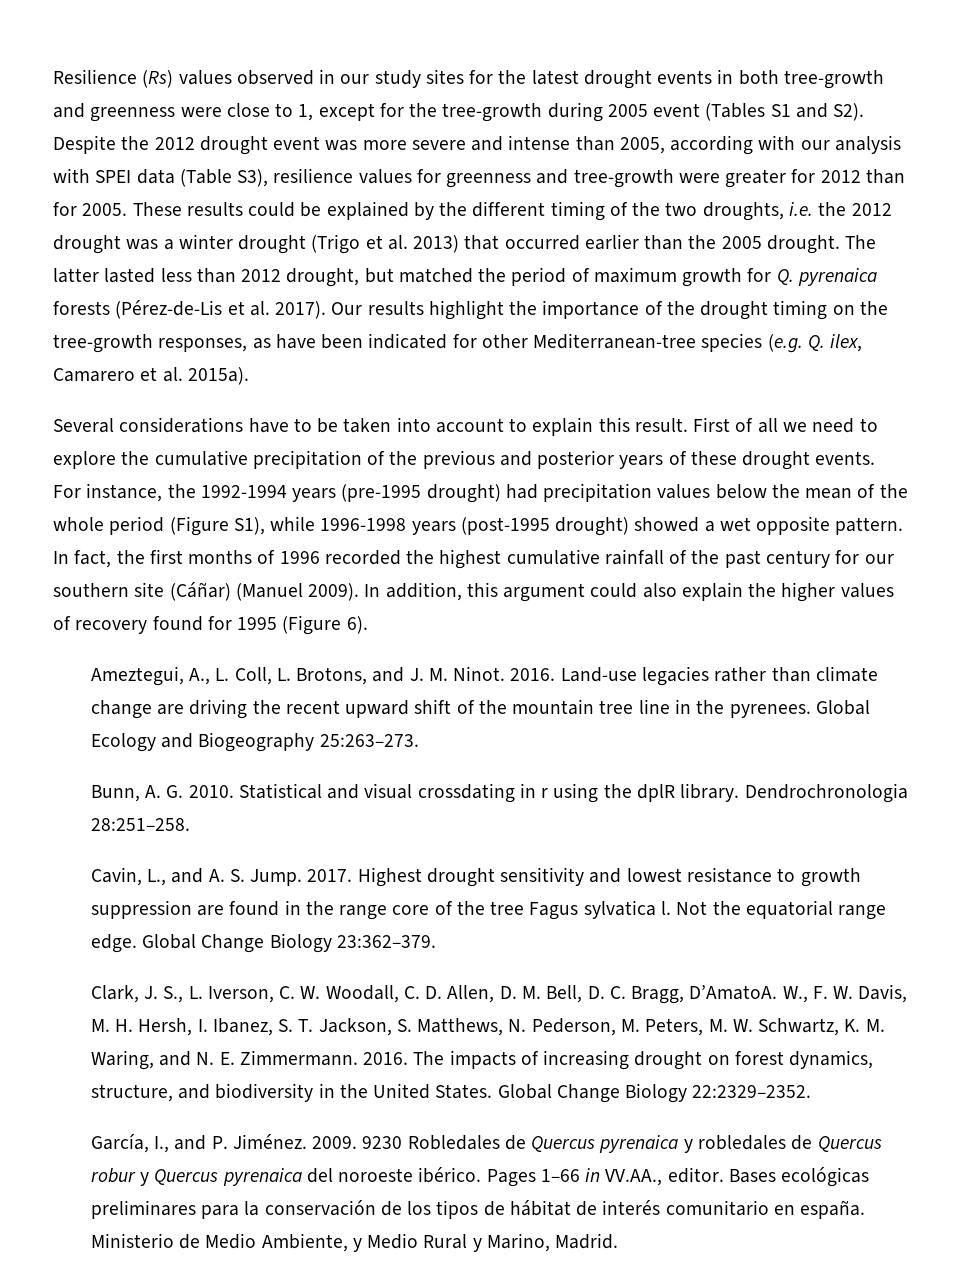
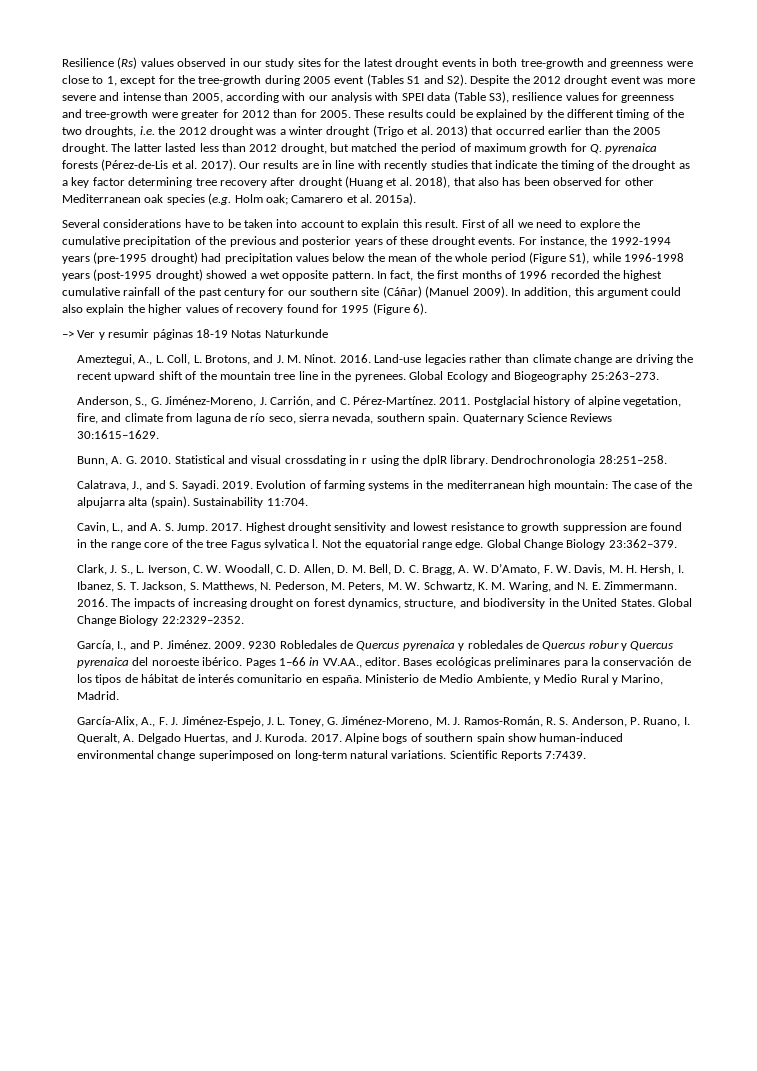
[428,300,888,320] [53,333,863,353] highlight the importance of the drought timing on the tree-growth responses, as have been indicated for other Mediterranean-tree species (e.g. Q. ilex, -> [301,160,690,171] [62,176,654,188] [62,193,288,205] are in line with recently studies that indicate the timing of the drought as a key factor determining tree recovery after drought (Huang et al. 2018), that also has been observed for other Mediterranean oak species (e.g. Holm oak;
(368, 625) none -> [62,329,328,340] // –> Ver y resumir páginas 18-19 Notas Naturkunde
(419, 740) none -> [77,396,682,407] [77,413,613,424] [77,430,160,439] // Anderson, S., G. Jiménez-Moreno, J. Carrión, and C. Pérez-Martínez. 2011. Postglacial history of alpine vegetation, fire, and climate from laguna de río seco, sierra nevada, southern spain. Quaternary Science Reviews 30:1615–1629.
(190, 824) none -> [77,480,692,491] [77,496,308,508] // Calatrava, J., and S. Sayadi. 2019. Evolution of farming systems in the mediterranean high mountain: The case of the alpujarra alta (spain). Sustainability 11:704.
[689,985,808,1003] D’AmatoA. W., -> [458,563,541,575] A. W. D’Amato,
(619, 1241) none -> [77,716,690,727] [77,733,624,744] [77,750,587,761] // García-Alix, A., F. J. Jiménez-Espejo, J. L. Toney, G. Jiménez-Moreno, M. J. Ramos-Román, R. S. Anderson, P. Ruano, I. Queralt, A. Delgado Huertas, and J. Kuroda. 2017. Alpine bogs of southern spain show human-induced environmental change superimposed on long-term natural variations. Scientific Reports 7:7439.

